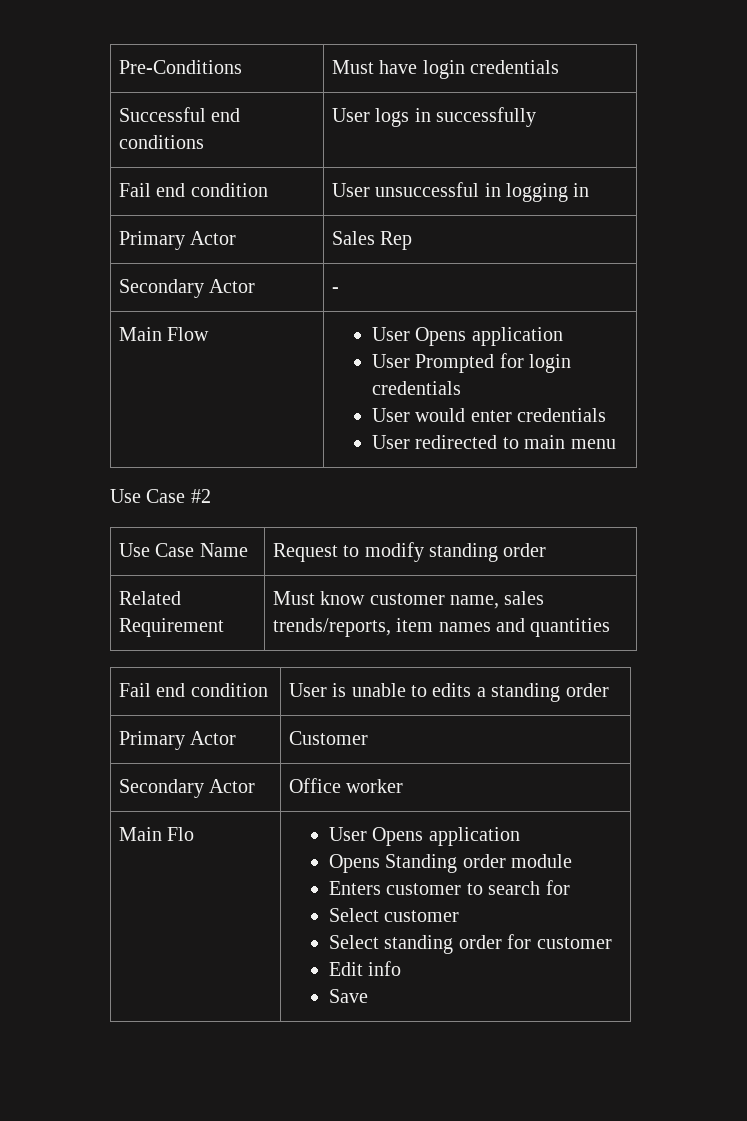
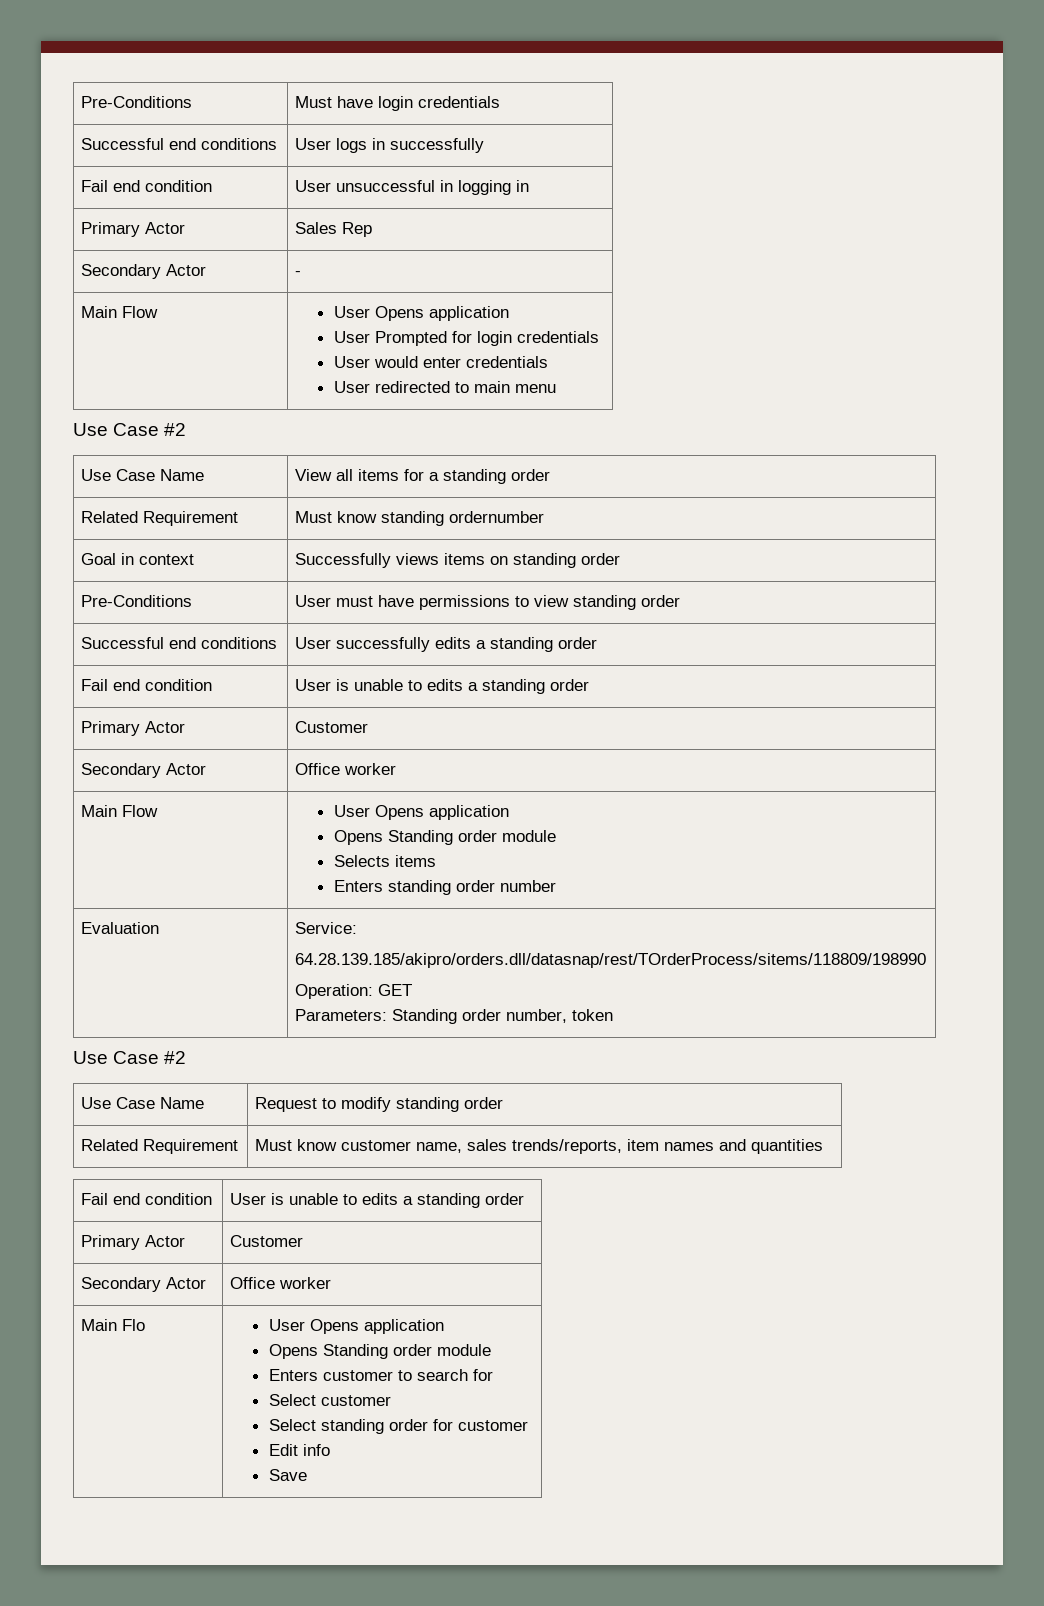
(211, 496) none -> [81,469,205,481] [295,469,551,484] [81,511,239,526] [295,511,545,526] [81,553,195,565] [295,553,621,568] [81,595,193,607] [295,595,681,610] [81,637,278,649] [295,637,598,652] [81,679,213,691] [295,679,590,694] [81,721,186,736] [295,721,369,733] [81,763,207,778] [295,763,397,775] [81,805,159,817] [333,805,509,820] [333,830,556,845] [333,855,436,867] [333,880,556,895] [81,922,160,934] [295,922,358,934] [295,953,927,968] [295,984,413,999] [295,1009,614,1024] [73,1051,187,1064] // Use Case Name | View all items for a standing order // Related Requirement | Must know standing ordernumber // Goal in context | Successfully views items on standing order // Pre-Conditions | User must have permissions to view standing order // Successful end conditions | User successfully edits a standing order // Fail end condition | User is unable to edits a standing order // Primary Actor | Customer // Secondary Actor | Office worker // Main Flow | User Opens application // Opens Standing order module // Selects items // Enters standing order number // Evaluation | Service: // 64.28.139.185/akipro/orders.dll/datasnap/rest/TOrderProcess/sitems/118809/198990 // Operation: GET // Parameters: Standing order number, token // Use Case #2

